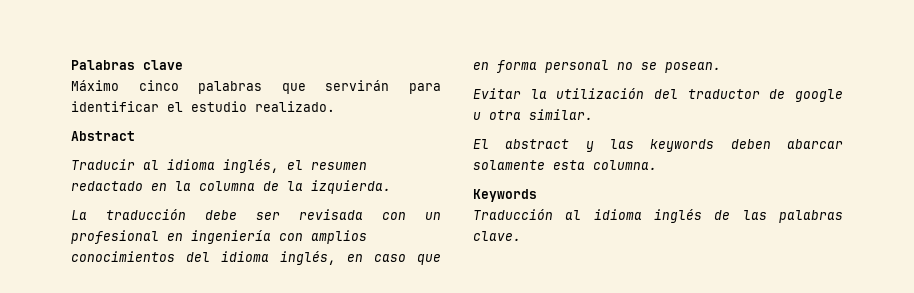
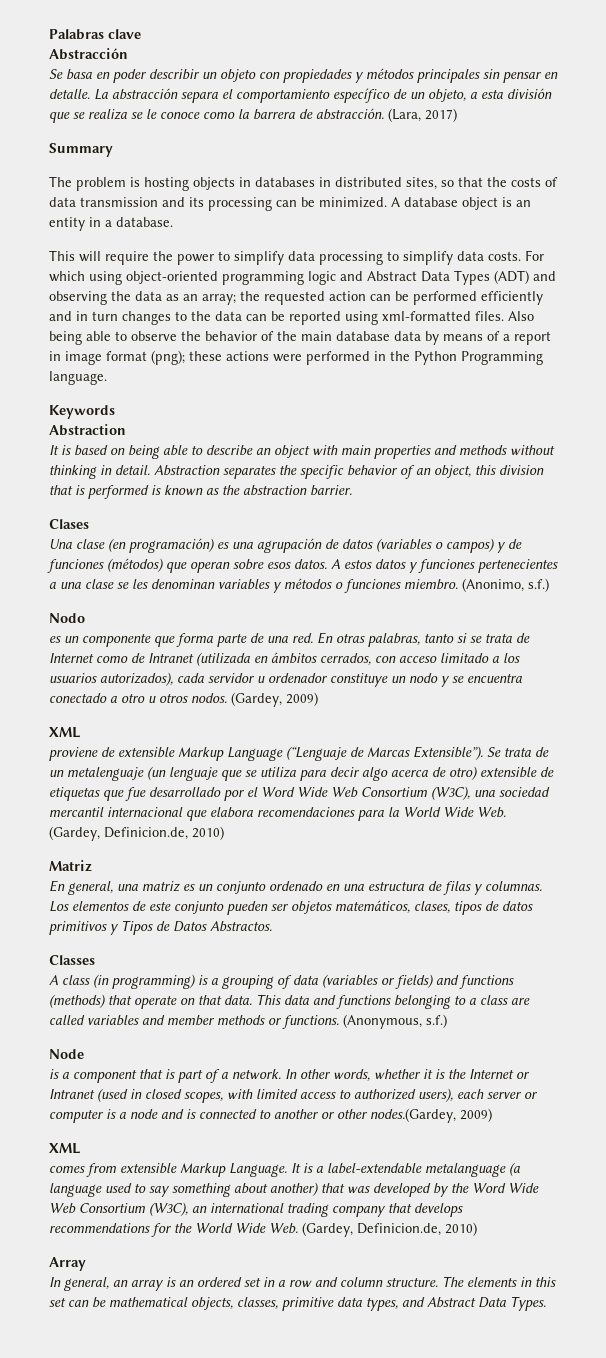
[71,80,441,94] [71,101,335,112] [71,131,135,141] [71,159,367,173] [71,180,391,194] [71,209,441,220] [71,230,367,244] [71,251,441,265] [473,60,721,73] [473,88,843,102] [473,109,593,120] [473,139,843,152] [473,160,657,170] [473,189,537,202] [473,209,843,223] [473,231,521,241] Máximo cinco palabras que servirán para identificar el estudio realizado. // Abstract // Traducir al idioma inglés, el resumen redactado en la columna de la izquierda. // La traducción debe ser revisada con un profesional en ingeniería con amplios conocimientos del idioma inglés, en caso que en forma personal no se posean. // Evitar la utilización del traductor de google u otra similar. // El abstract y las keywords deben abarcar solamente esta columna. // Keywords // Traducción al idioma inglés de las palabras clave. -> [49,48,128,60] [49,68,558,83] [49,88,552,103] [49,108,457,123] [49,143,113,157] [49,176,558,191] [49,197,531,211] [49,217,173,231] [49,250,544,265] [49,270,556,285] [49,291,543,305] [49,311,534,325] [49,331,551,345] [49,350,543,365] [49,371,107,385] [49,405,115,419] [49,424,126,436] [49,445,555,459] [49,465,544,479] [49,485,352,499] [49,519,89,529] [49,538,522,553] [47,558,558,573] [49,578,549,593] [49,613,85,623] [49,632,530,647] [49,652,520,666] [49,672,522,687] [49,692,318,707] [49,727,81,738] [49,746,549,761] [49,766,554,781] [49,786,550,801] [49,807,506,821] [49,826,224,841] [49,860,92,872] [49,880,542,895] [49,900,533,915] [49,920,272,935] [49,955,95,965] [49,974,514,989] [49,994,530,1009] [49,1014,447,1029] [49,1049,84,1059] [49,1069,530,1083] [49,1088,538,1103] [49,1108,492,1123] [49,1143,81,1154] [49,1162,520,1177] [49,1182,539,1197] [49,1202,463,1217] [49,1222,477,1237] [49,1257,86,1271] [49,1276,556,1291] [49,1296,546,1311] Abstracción // Se basa en poder describir un objeto con propiedades y métodos principales sin pensar en detalle. La abstracción separa el comportamiento específico de un objeto, a esta división que se realiza se le conoce como la barrera de abstracción. (Lara, 2017) // Summary // The problem is hosting objects in databases in distributed sites, so that the costs of data transmission and its processing can be minimized. A database object is an entity in a database. // This will require the power to simplify data processing to simplify data costs. For which using object-oriented programming logic and Abstract Data Types (ADT) and observing the data as an array; the requested action can be performed efficiently and in turn changes to the data can be reported using xml-formatted files. Also being able to observe the behavior of the main database data by means of a report in image format (png); these actions were performed in the Python Programming language. // Keywords // Abstraction // It is based on being able to describe an object with main properties and methods without thinking in detail. Abstraction separates the specific behavior of an object, this division that is performed is known as the abstraction barrier. // Clases // Una clase (en programación) es una agrupación de datos (variables o campos) y de funciones (métodos) que operan sobre esos datos. A estos datos y funciones pertenecientes a una clase se les denominan variables y métodos o funciones miembro. (Anonimo, s.f.) // Nodo // es un componente que forma parte de una red. En otras palabras, tanto si se trata de Internet como de Intranet (utilizada en ámbitos cerrados, con acceso limitado a los usuarios autorizados), cada servidor u ordenador constituye un nodo y se encuentra conectado a otro u otros nodos. (Gardey, 2009) // XML // proviene de extensible Markup Language (“Lenguaje de Marcas Extensible”). Se trata de un metalenguaje (un lenguaje que se utiliza para decir algo acerca de otro) extensible de etiquetas que fue desarrollado por el Word Wide Web Consortium (W3C), una sociedad mercantil internacional que elabora recomendaciones para la World Wide Web. (Gardey, Definicion.de, 2010) // Matriz // En general, una matriz es un conjunto ordenado en una estructura de filas y columnas. Los elementos de este conjunto pueden ser objetos matemáticos, clases, tipos de datos primitivos y Tipos de Datos Abstractos. // Classes // A class (in programming) is a grouping of data (variables or fields) and functions (methods) that operate on that data. This data and functions belonging to a class are called variables and member methods or functions. (Anonymous, s.f.) // Node // is a component that is part of a network. In other words, whether it is the Internet or Intranet (used in closed scopes, with limited access to authorized users), each server or computer is a node and is connected to another or other nodes.(Gardey, 2009) // XML // comes from extensible Markup Language. It is a label-extendable metalanguage (a language used to say something about another) that was developed by the Word Wide Web Consortium (W3C), an international trading company that develops recommendations for the World Wide Web. (Gardey, Definicion.de, 2010) // Array // In general, an array is an ordered set in a row and column structure. The elements in this set can be mathematical objects, classes, primitive data types, and Abstract Data Types.

